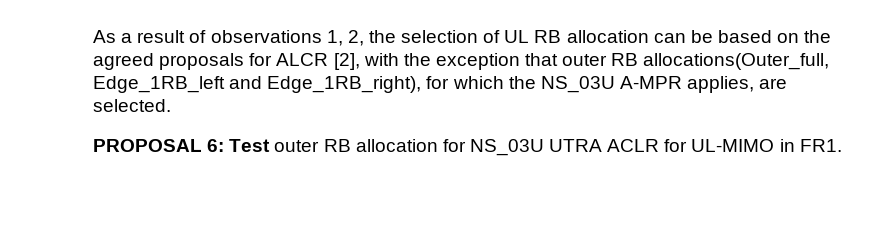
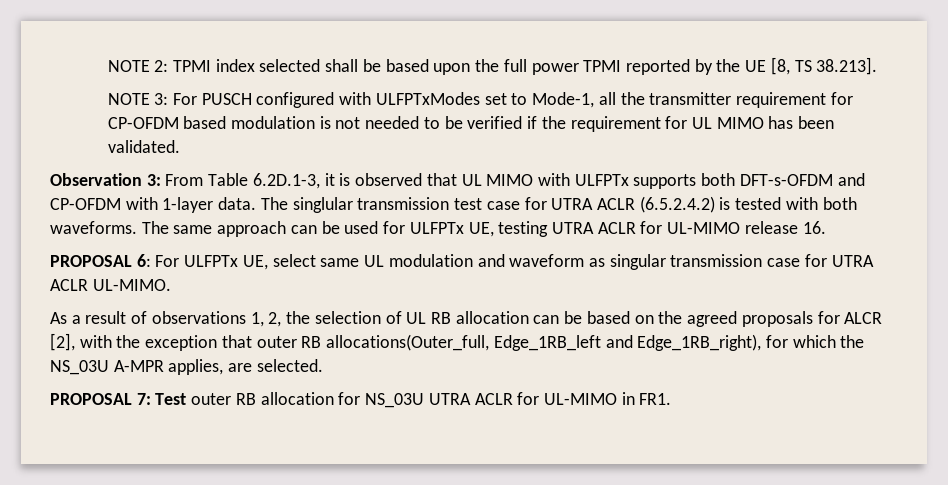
(93, 36) none -> [107,57,878,75] [107,92,853,108] [107,116,835,132] [107,140,180,153] [50,173,865,189] [50,196,857,213] [50,221,826,237] [50,254,874,270] [50,279,171,291] NOTE 2: TPMI index selected shall be based upon the full power TPMI reported by the UE [8, TS 38.213]. // NOTE 3: For PUSCH configured with ULFPTxModes set to Mode-1, all the transmitter requirement for CP-OFDM based modulation is not needed to be verified if the requirement for UL MIMO has been validated. // Observation 3: From Table 6.2D.1-3, it is observed that UL MIMO with ULFPTx supports both DFT-s-OFDM and CP-OFDM with 1-layer data. The singlular transmission test case for UTRA ACLR (6.5.2.4.2) is tested with both waveforms. The same approach can be used for ULFPTx UE, testing UTRA ACLR for UL-MIMO release 16. // PROPOSAL 6: For ULFPTx UE, select same UL modulation and waveform as singular transmission case for UTRA ACLR UL-MIMO. //
[207,139,225,152] 6: -> [136,393,151,405] 7:

